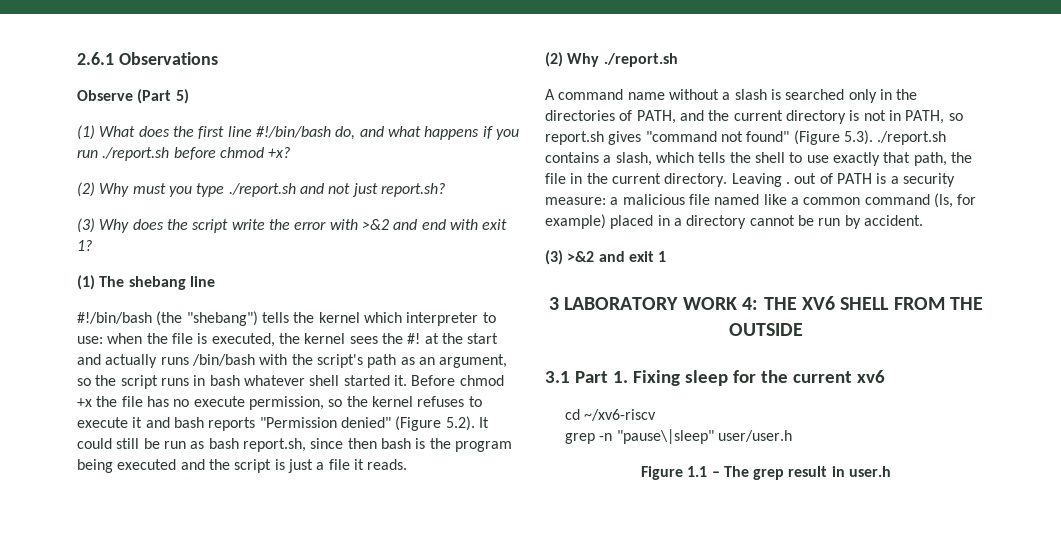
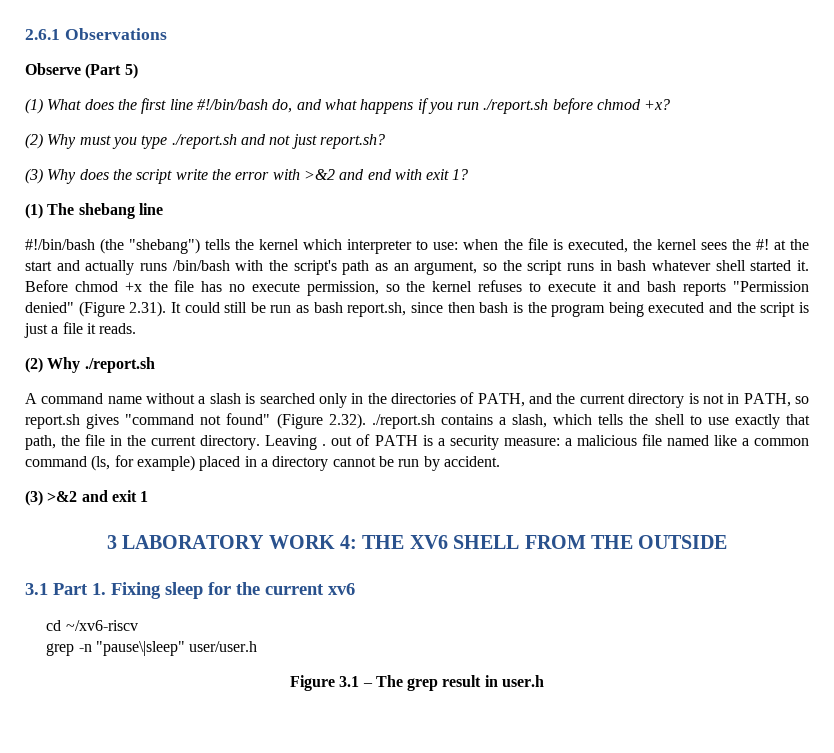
[445,416,475,431] 5.2). -> [129,301,167,317] 2.31).
[843,130,873,145] 5.3). -> [328,413,366,429] 2.32).
[687,466,708,477] 1.1 -> [339,676,360,687] 3.1

